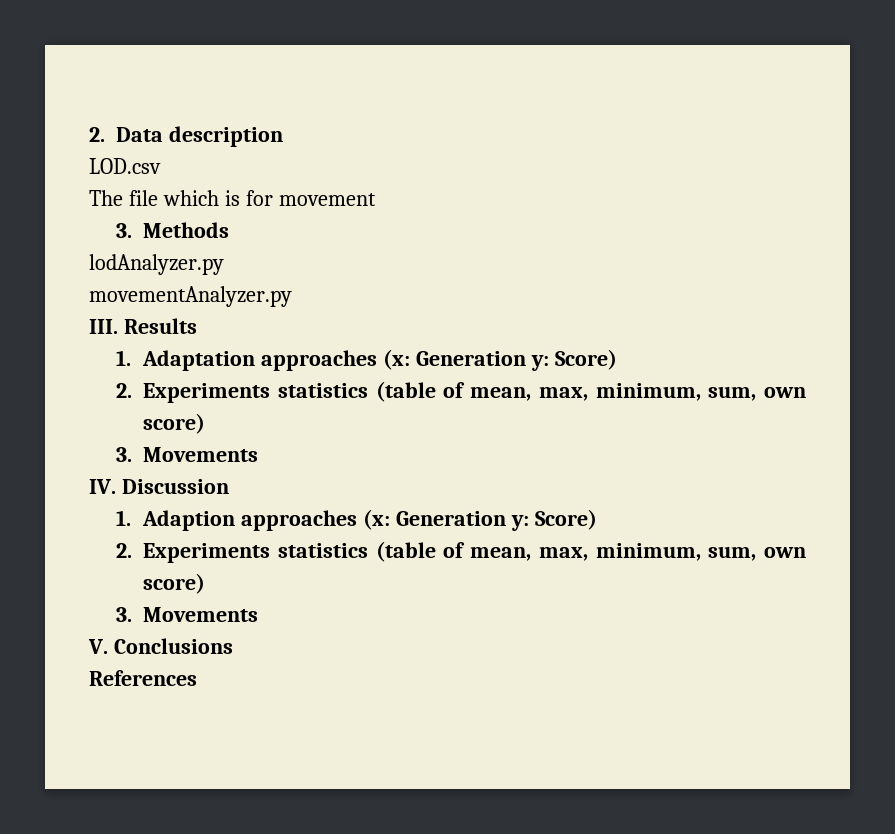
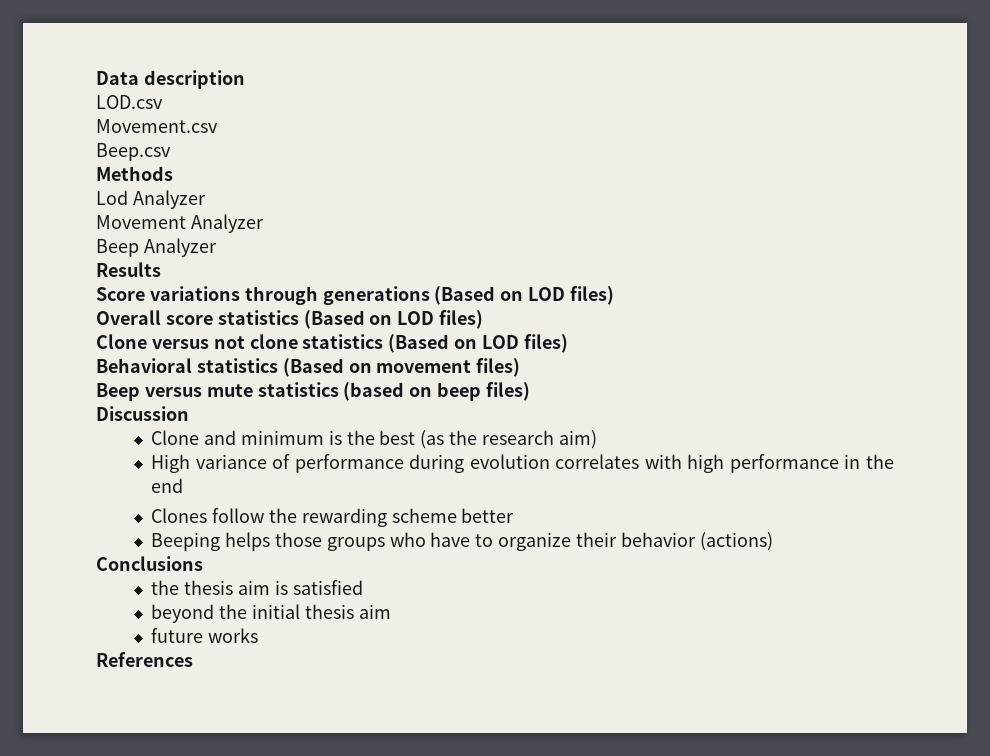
[89,127,105,142] 2. -> (96, 78) none
[89,190,376,206] [116,222,230,238] [89,254,224,275] [89,286,292,307] [89,318,197,334] [116,349,617,371] [116,381,806,403] [143,413,206,434] [116,447,259,462] [89,479,229,494] [116,509,597,531] [116,541,806,563] [143,573,206,594] [116,607,259,622] [88,638,233,654] The file which is for movement // 3. Methods // lodAnalyzer.py // movementAnalyzer.py // III. Results // 1. Adaptation approaches (x: Generation y: Score) // 2. Experiments statistics (table of mean, max, minimum, sum, own score) // 3. Movements // IV. Discussion // 1. Adaption approaches (x: Generation y: Score) // 2. Experiments statistics (table of mean, max, minimum, sum, own score) // 3. Movements // V. Conclusions -> [96,119,218,133] [96,143,171,161] [96,166,173,181] [96,190,206,209] [96,214,264,233] [96,238,217,257] [96,262,161,277] [96,286,615,305] [96,310,484,329] [96,334,568,353] [96,358,521,377] [96,382,531,401] [96,406,189,421] [151,430,597,449] [151,454,895,473] [151,478,184,493] [151,508,515,527] [151,532,773,551] [96,556,203,571] [151,580,363,595] [151,604,391,623] [151,628,259,643] Movement.csv // Beep.csv // Methods // Lod Analyzer // Movement Analyzer // Beep Analyzer // Results // Score variations through generations (Based on LOD files) // Overall score statistics (Based on LOD files) // Clone versus not clone statistics (Based on LOD files) // Behavioral statistics (Based on movement files) // Beep versus mute statistics (based on beep files) // Discussion // Clone and minimum is the best (as the research aim) // High variance of performance during evolution correlates with high performance in the end // Clones follow the rewarding scheme better // Beeping helps those groups who have to organize their behavior (actions) // Conclusions // the thesis aim is satisfied // beyond the initial thesis aim // future works

